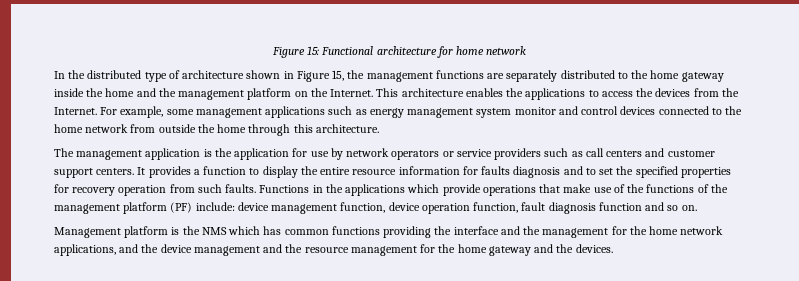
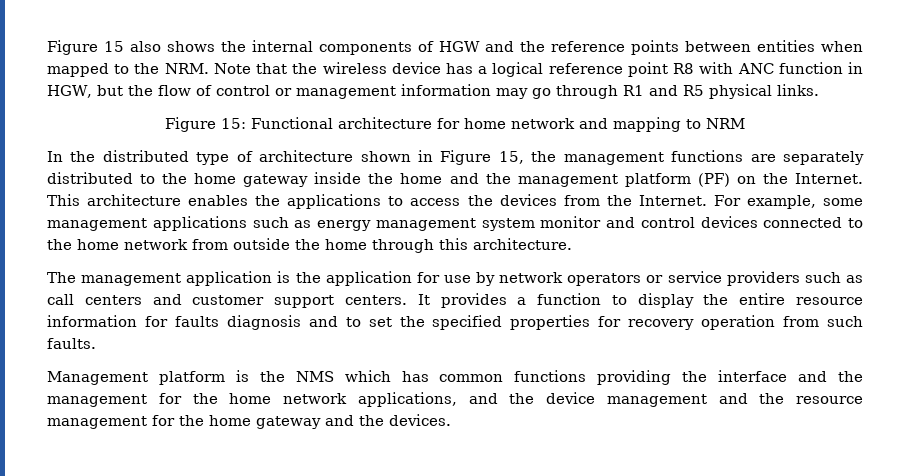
[271,47,305,58] Figure -> [47,40,863,55] [47,62,863,77] [47,84,819,99] [165,117,216,132] Figure 15 also shows the internal components of HGW and the reference points between entities when mapped to the NRM. Note that the wireless device has a logical reference point R8 with ANC function in HGW, but the flow of control or management information may go through R1 and R5 physical links. // Figure
(527, 50) none -> [579,117,745,132] and mapping to NRM
(292, 94) none -> [697,173,730,187] (PF)
[259,184,728,196] [54,202,697,214] Functions in the applications which provide operations that make use of the functions of the management platform (PF) include: device management function, device operation function, fault diagnosis function and so on. -> (96, 343) none

